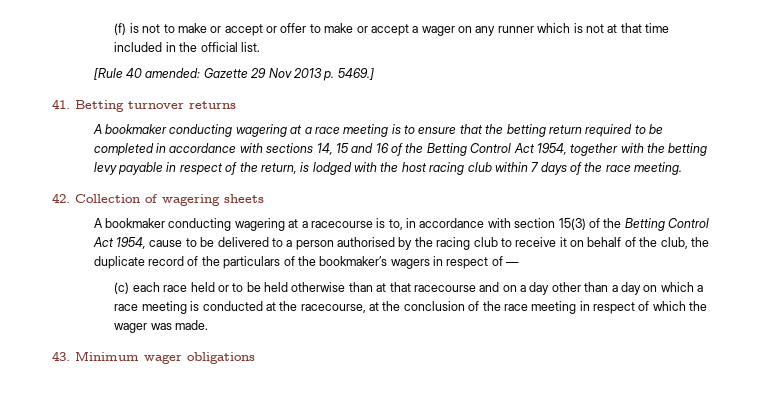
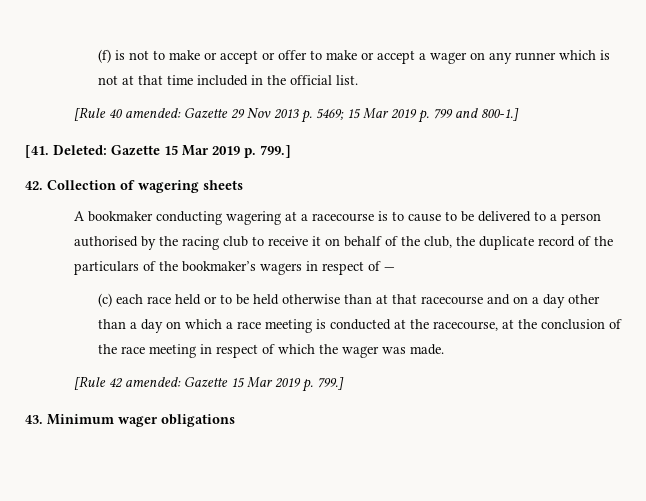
[337,68,374,80] [52,99,236,112] [92,124,664,137] [93,143,708,156] [93,162,683,175] 5469.] // 41. Betting turnover returns // A bookmaker conducting wagering at a race meeting is to ensure that the betting return required to be completed in accordance with sections 14, 15 and 16 of the Betting Control Act 1954, together with the betting levy payable in respect of the return, is lodged with the host racing club within 7 days of the race meeting. -> [315,108,519,123] [25,145,291,158] 5469; 15 Mar 2019 p. 799 and 800-1.] // [41. Deleted: Gazette 15 Mar 2019 p. 799.]
[388,218,710,231] [92,237,147,249] to, in accordance with section 15(3) of the Betting Control Act 1954, -> [391,211,404,221] to
(209, 325) none -> [73,376,344,392] // [Rule 42 amended: Gazette 15 Mar 2019 p. 799.]

